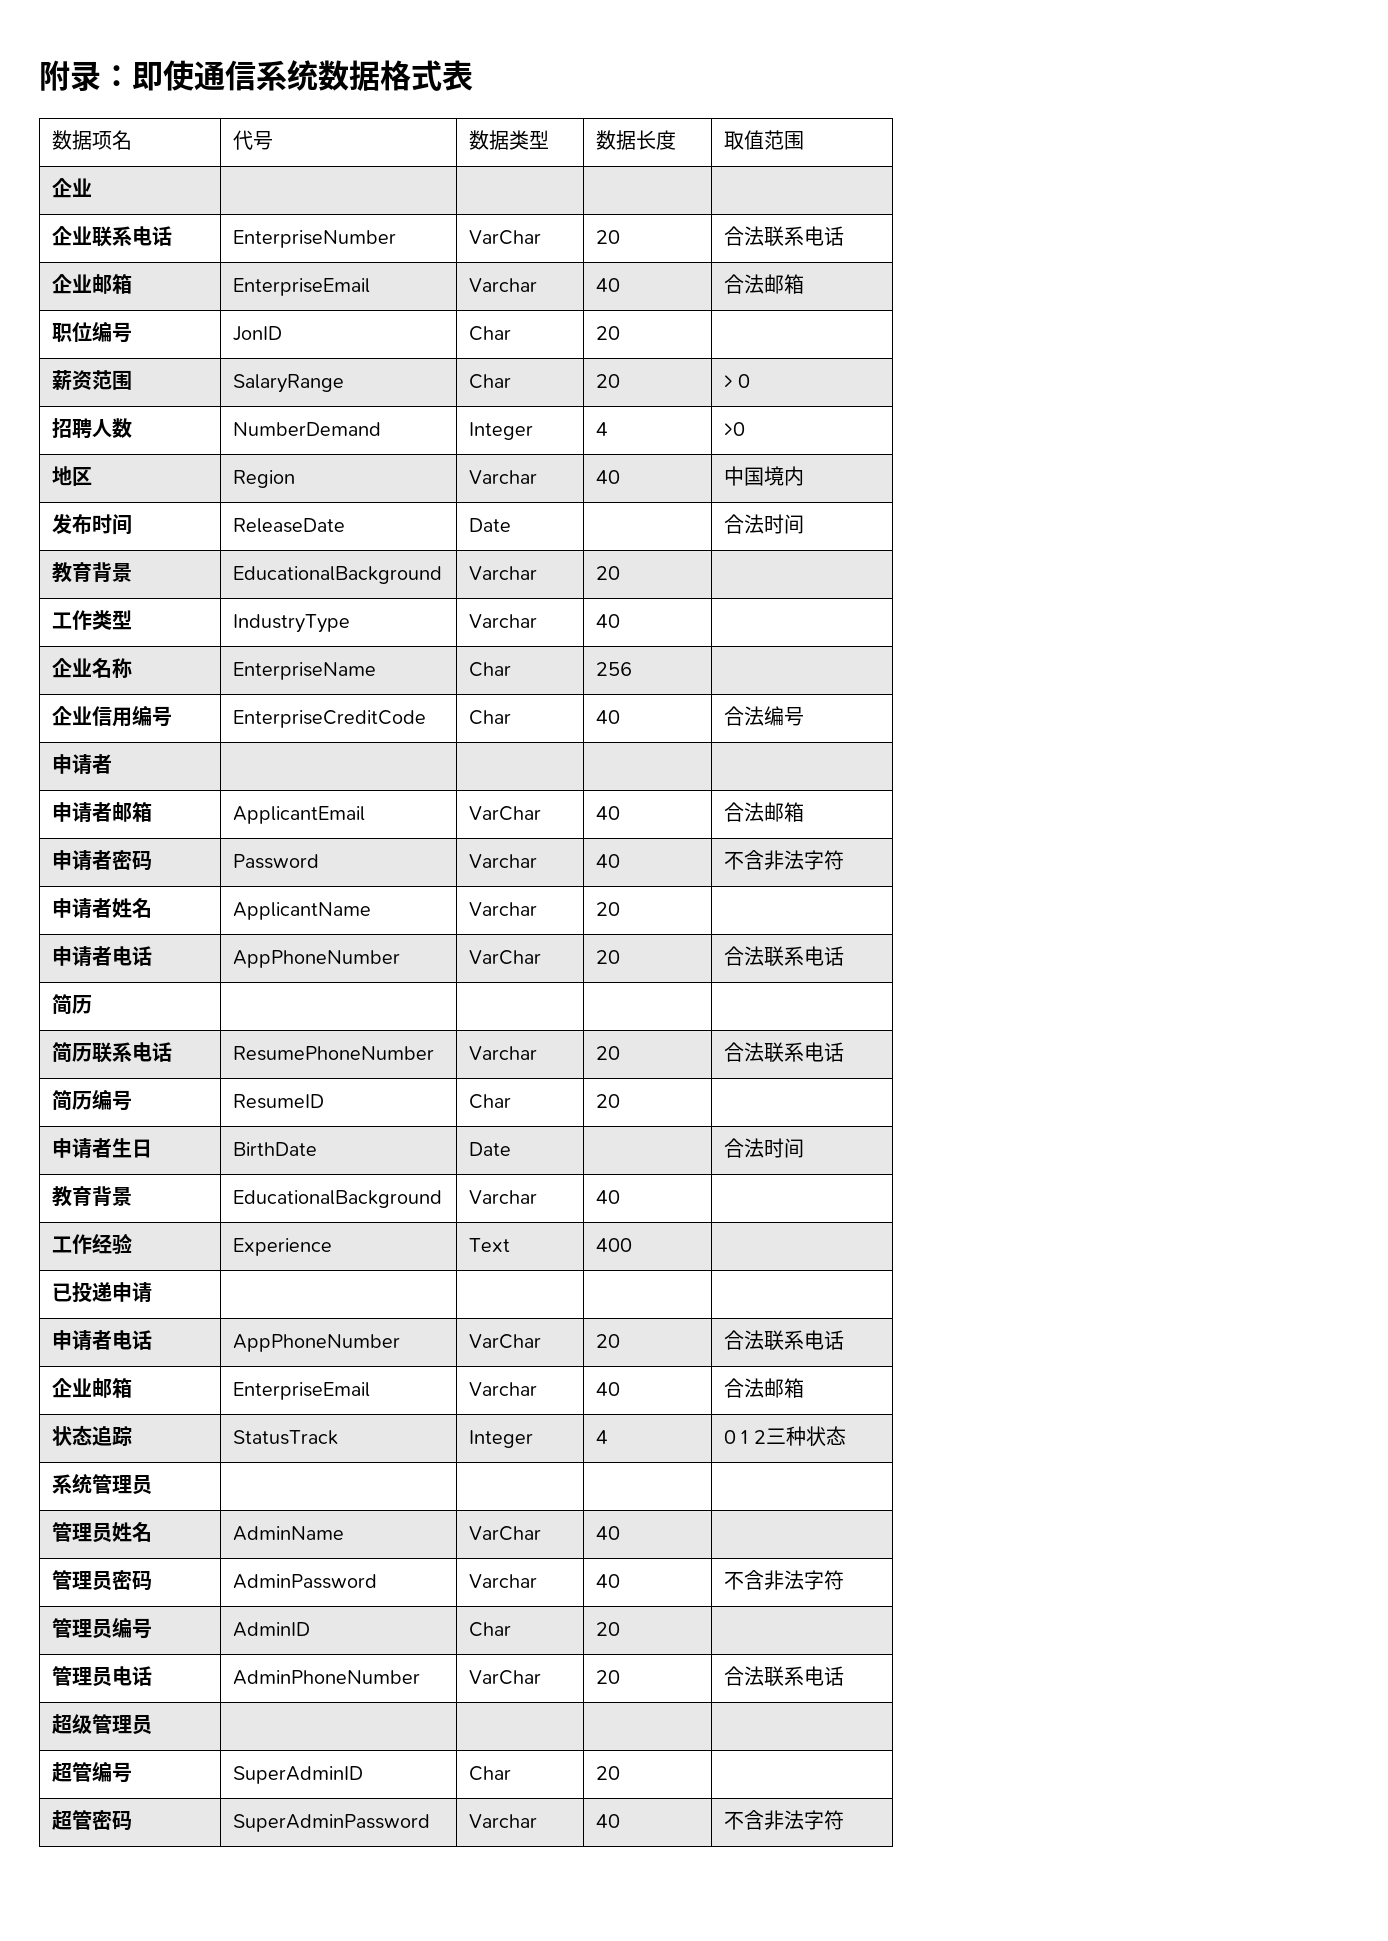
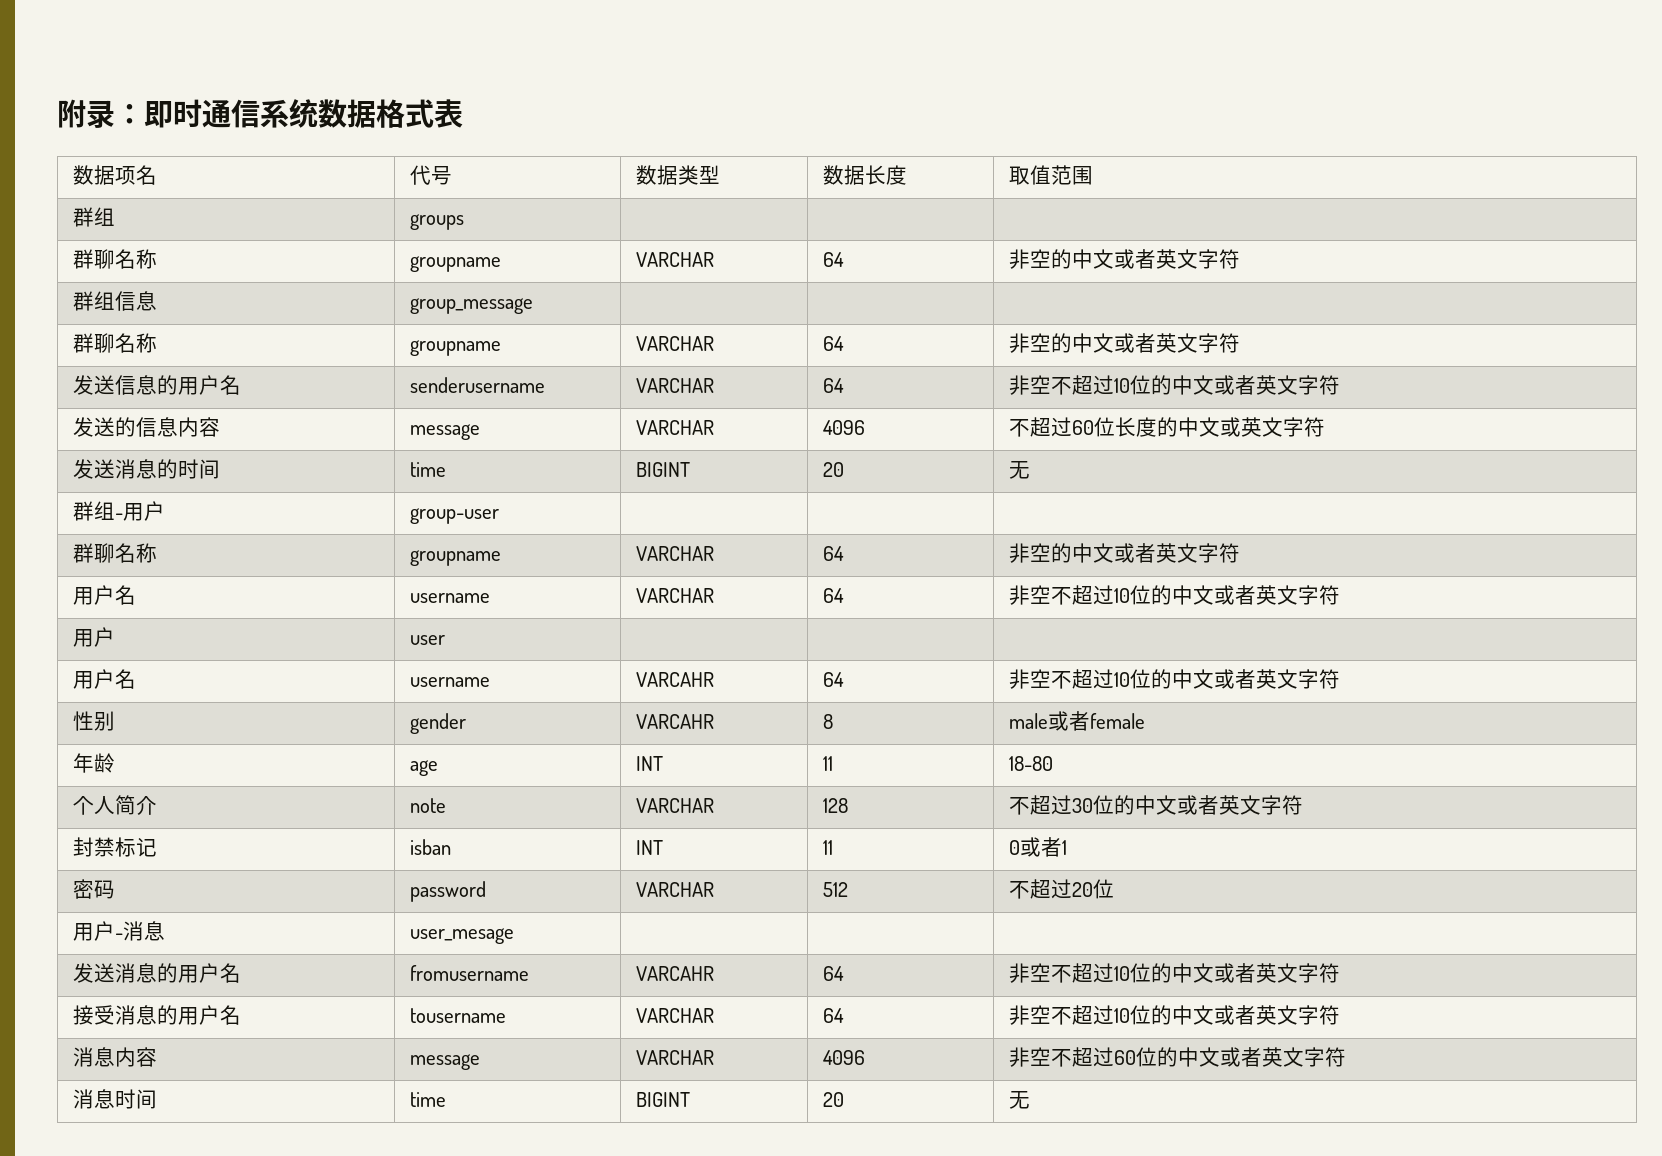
[163,60,194,91] 使 -> [173,99,202,128] 时
[51,178,92,198] [51,226,172,247] [232,230,396,248] [468,230,541,245] [595,230,620,244] [723,226,844,247] [51,274,132,294] [232,278,370,296] [468,278,537,292] [595,278,620,292] [723,274,804,294] [51,321,132,343] [232,326,282,341] [468,326,511,341] [595,326,620,340] [51,370,132,390] [232,374,344,393] [468,374,511,389] [595,374,620,388] [723,374,751,388] [51,418,132,439] [232,422,381,436] [468,422,533,440] [595,422,608,436] [723,422,745,436] [51,466,92,486] [232,470,295,488] [468,470,537,484] [595,470,620,484] [723,466,804,486] [51,514,132,535] [232,518,345,533] [468,518,511,532] [723,514,804,534] [51,562,132,583] [232,566,442,584] [468,566,537,580] [595,566,620,580] [51,610,132,630] [232,614,350,633] [468,614,537,628] [595,614,620,628] [51,658,132,679] [232,662,376,680] [468,662,511,677] [595,662,632,676] [51,705,172,727] [232,710,426,728] [468,710,511,725] [595,710,620,724] [723,706,804,726] [51,754,112,775] [51,802,152,823] [232,806,365,824] [468,806,541,821] [595,806,620,820] [723,802,804,822] [51,850,152,871] [232,854,319,869] [468,854,537,868] [595,854,620,868] [723,850,844,870] [51,898,152,919] [232,902,371,920] [468,902,537,916] [595,902,620,916] [51,946,152,967] [232,950,400,968] [468,950,541,965] [595,950,620,964] [723,946,844,967] [51,994,92,1015] [51,1042,172,1063] [232,1046,434,1061] [468,1046,537,1060] [595,1046,620,1060] [723,1042,844,1063] [51,1089,132,1111] [232,1094,324,1109] [468,1094,511,1109] [595,1094,620,1108] [51,1138,152,1159] [232,1142,317,1156] [468,1142,511,1156] [723,1138,804,1158] [51,1186,132,1207] [232,1190,442,1208] [468,1190,537,1204] [595,1190,620,1204] [51,1233,132,1254] [232,1238,332,1256] [468,1238,510,1252] [595,1238,632,1252] [51,1282,152,1303] [51,1330,152,1351] [232,1334,400,1352] [468,1334,541,1349] [595,1334,620,1348] [723,1330,844,1351] [51,1378,132,1398] [232,1382,370,1400] [468,1382,537,1396] [595,1382,620,1396] [723,1378,804,1398] [51,1425,132,1446] [232,1430,338,1445] [468,1430,533,1448] [595,1430,608,1444] [723,1426,846,1446] [51,1473,152,1495] [51,1522,152,1543] [232,1526,344,1541] [468,1526,541,1541] [595,1526,620,1540] [51,1570,152,1591] [232,1574,377,1589] [468,1574,537,1588] [595,1574,620,1588] [723,1570,844,1590] [51,1617,152,1639] [232,1622,310,1637] [468,1622,511,1637] [595,1622,620,1636] [51,1666,152,1687] [232,1670,420,1685] [468,1670,541,1685] [595,1670,620,1684] [723,1666,844,1687] [51,1714,152,1735] [51,1761,132,1783] [232,1766,363,1784] [468,1766,511,1781] [595,1766,620,1780] [51,1810,132,1831] [232,1814,430,1832] [468,1814,537,1828] [595,1814,620,1828] [723,1810,844,1830] 企业 | | | | // 企业联系电话 | EnterpriseNumber | VarChar | 20 | 合法联系电话 // 企业邮箱 | EnterpriseEmail | Varchar | 40 | 合法邮箱 // 职位编号 | JonID | Char | 20 | // 薪资范围 | SalaryRange | Char | 20 | > 0 // 招聘人数 | NumberDemand | Integer | 4 | >0 // 地区 | Region | Varchar | 40 | 中国境内 // 发布时间 | ReleaseDate | Date | | 合法时间 // 教育背景 | EducationalBackground | Varchar | 20 | // 工作类型 | IndustryType | Varchar | 40 | // 企业名称 | EnterpriseName | Char | 256 | // 企业信用编号 | EnterpriseCreditCode | Char | 40 | 合法编号 // 申请者 | | | | // 申请者邮箱 | ApplicantEmail | VarChar | 40 | 合法邮箱 // 申请者密码 | Password | Varchar | 40 | 不含非法字符 // 申请者姓名 | ApplicantName | Varchar | 20 | // 申请者电话 | AppPhoneNumber | VarChar | 20 | 合法联系电话 // 简历 | | | | // 简历联系电话 | ResumePhoneNumber | Varchar | 20 | 合法联系电话 // 简历编号 | ResumeID | Char | 20 | // 申请者生日 | BirthDate | Date | | 合法时间 // 教育背景 | EducationalBackground | Varchar | 40 | // 工作经验 | Experience | Text | 400 | // 已投递申请 | | | | // 申请者电话 | AppPhoneNumber | VarChar | 20 | 合法联系电话 // 企业邮箱 | EnterpriseEmail | Varchar | 40 | 合法邮箱 // 状态追踪 | StatusTrack | Integer | 4 | 0 1 2三种状态 // 系统管理员 | | | | // 管理员姓名 | AdminName | VarChar | 40 | // 管理员密码 | AdminPassword | Varchar | 40 | 不含非法字符 // 管理员编号 | AdminID | Char | 20 | // 管理员电话 | AdminPhoneNumber | VarChar | 20 | 合法联系电话 // 超级管理员 | | | | // 超管编号 | SuperAdminID | Char | 20 | // 超管密码 | SuperAdminPassword | Varchar | 40 | 不含非法字符 -> [72,207,115,227] [409,214,464,230] [72,249,157,269] [409,256,501,272] [635,252,714,267] [822,252,844,267] [1008,249,1240,269] [72,291,157,311] [409,298,533,314] [72,333,157,353] [409,340,501,356] [635,336,714,351] [822,336,844,351] [1008,333,1240,353] [72,375,241,395] [409,377,545,393] [635,378,714,393] [822,378,844,393] [1008,375,1340,395] [72,417,220,437] [409,424,480,440] [635,420,714,435] [822,420,865,435] [1008,417,1325,437] [72,459,220,479] [409,462,446,477] [635,462,690,477] [822,462,844,477] [1008,461,1030,479] [72,501,165,521] [409,508,499,524] [72,543,157,563] [409,550,501,566] [635,546,714,561] [822,546,844,561] [1008,543,1240,563] [72,585,136,605] [409,593,490,603] [635,588,714,603] [822,588,844,603] [1008,585,1340,605] [72,627,115,647] [409,635,445,645] [72,669,136,689] [409,677,490,687] [635,672,714,687] [822,672,844,687] [1008,669,1340,689] [72,711,115,731] [409,713,466,734] [635,714,714,729] [822,714,833,729] [1008,711,1145,731] [72,753,115,773] [409,760,438,776] [635,756,663,771] [822,756,833,771] [1008,756,1053,771] [72,795,157,815] [409,798,446,813] [635,798,714,813] [822,798,848,813] [1008,795,1303,815] [72,837,157,857] [409,839,451,855] [635,840,663,855] [822,840,833,855] [1008,837,1067,857] [72,879,115,899] [409,881,486,902] [635,882,714,897] [822,882,848,897] [1008,879,1114,899] [72,921,165,941] [409,928,514,944] [72,963,241,983] [409,965,529,981] [635,966,714,981] [822,966,844,981] [1008,963,1340,983] [72,1005,241,1025] [409,1008,506,1023] [635,1008,714,1023] [822,1008,844,1023] [1008,1005,1340,1025] [72,1047,157,1067] [409,1054,480,1070] [635,1050,714,1065] [822,1050,865,1065] [1008,1047,1346,1067] [72,1089,157,1109] [409,1092,446,1107] [635,1092,690,1107] [822,1092,844,1107] [1008,1091,1030,1109] 群组 | groups | | | // 群聊名称 | groupname | VARCHAR | 64 | 非空的中文或者英文字符 // 群组信息 | group_message | | | // 群聊名称 | groupname | VARCHAR | 64 | 非空的中文或者英文字符 // 发送信息的用户名 | senderusername | VARCHAR | 64 | 非空不超过10位的中文或者英文字符 // 发送的信息内容 | message | VARCHAR | 4096 | 不超过60位长度的中文或英文字符 // 发送消息的时间 | time | BIGINT | 20 | 无 // 群组-用户 | group-user | | | // 群聊名称 | groupname | VARCHAR | 64 | 非空的中文或者英文字符 // 用户名 | username | VARCHAR | 64 | 非空不超过10位的中文或者英文字符 // 用户 | user | | | // 用户名 | username | VARCAHR | 64 | 非空不超过10位的中文或者英文字符 // 性别 | gender | VARCAHR | 8 | male或者female // 年龄 | age | INT | 11 | 18-80 // 个人简介 | note | VARCHAR | 128 | 不超过30位的中文或者英文字符 // 封禁标记 | isban | INT | 11 | 0或者1 // 密码 | password | VARCHAR | 512 | 不超过20位 // 用户-消息 | user_mesage | | | // 发送消息的用户名 | fromusername | VARCAHR | 64 | 非空不超过10位的中文或者英文字符 // 接受消息的用户名 | tousername | VARCHAR | 64 | 非空不超过10位的中文或者英文字符 // 消息内容 | message | VARCHAR | 4096 | 非空不超过60位的中文或者英文字符 // 消息时间 | time | BIGINT | 20 | 无

